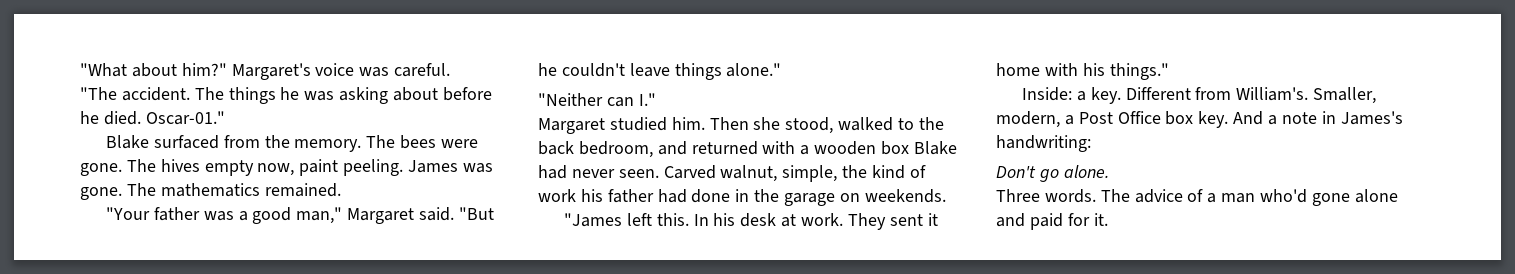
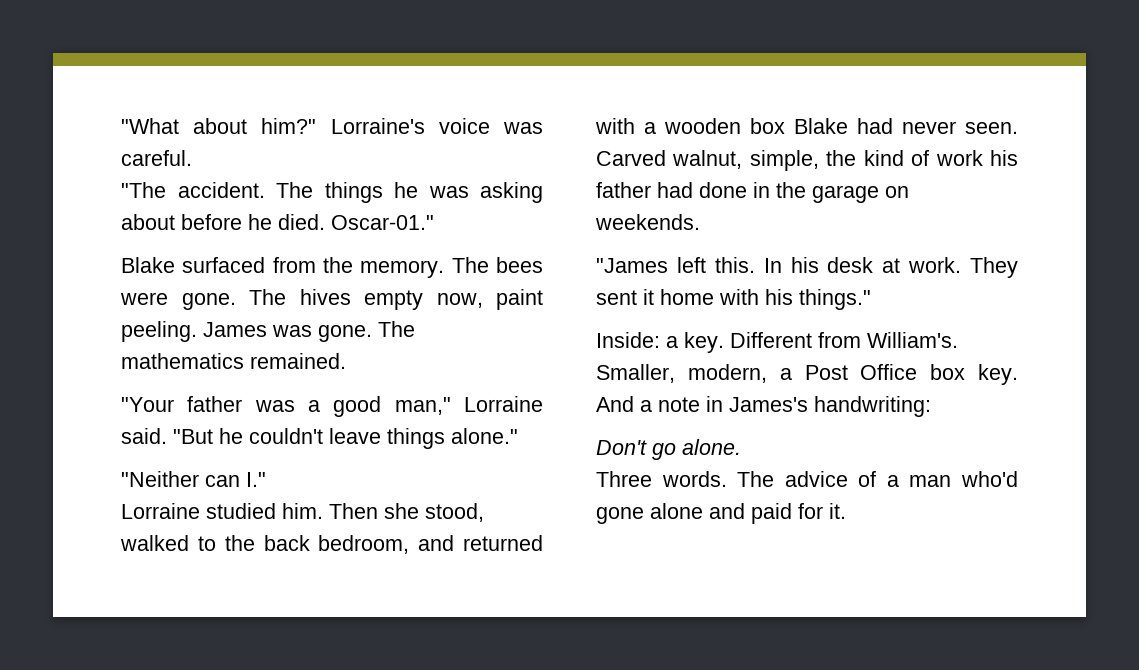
[231,63,311,80] Margaret's -> [330,118,425,134] Lorraine's
[347,208,415,224] Margaret -> [464,396,543,412] Lorraine
[538,118,605,134] Margaret -> [121,503,200,519] Lorraine

